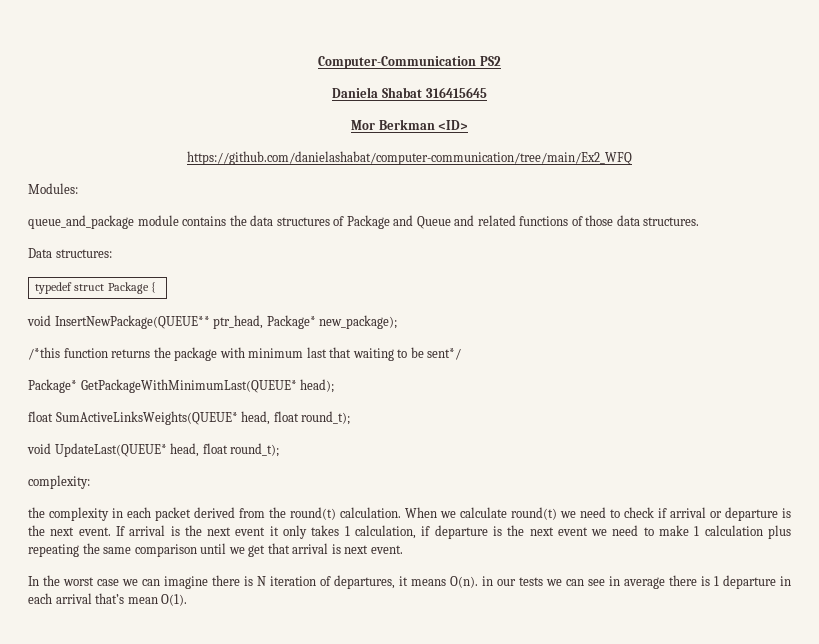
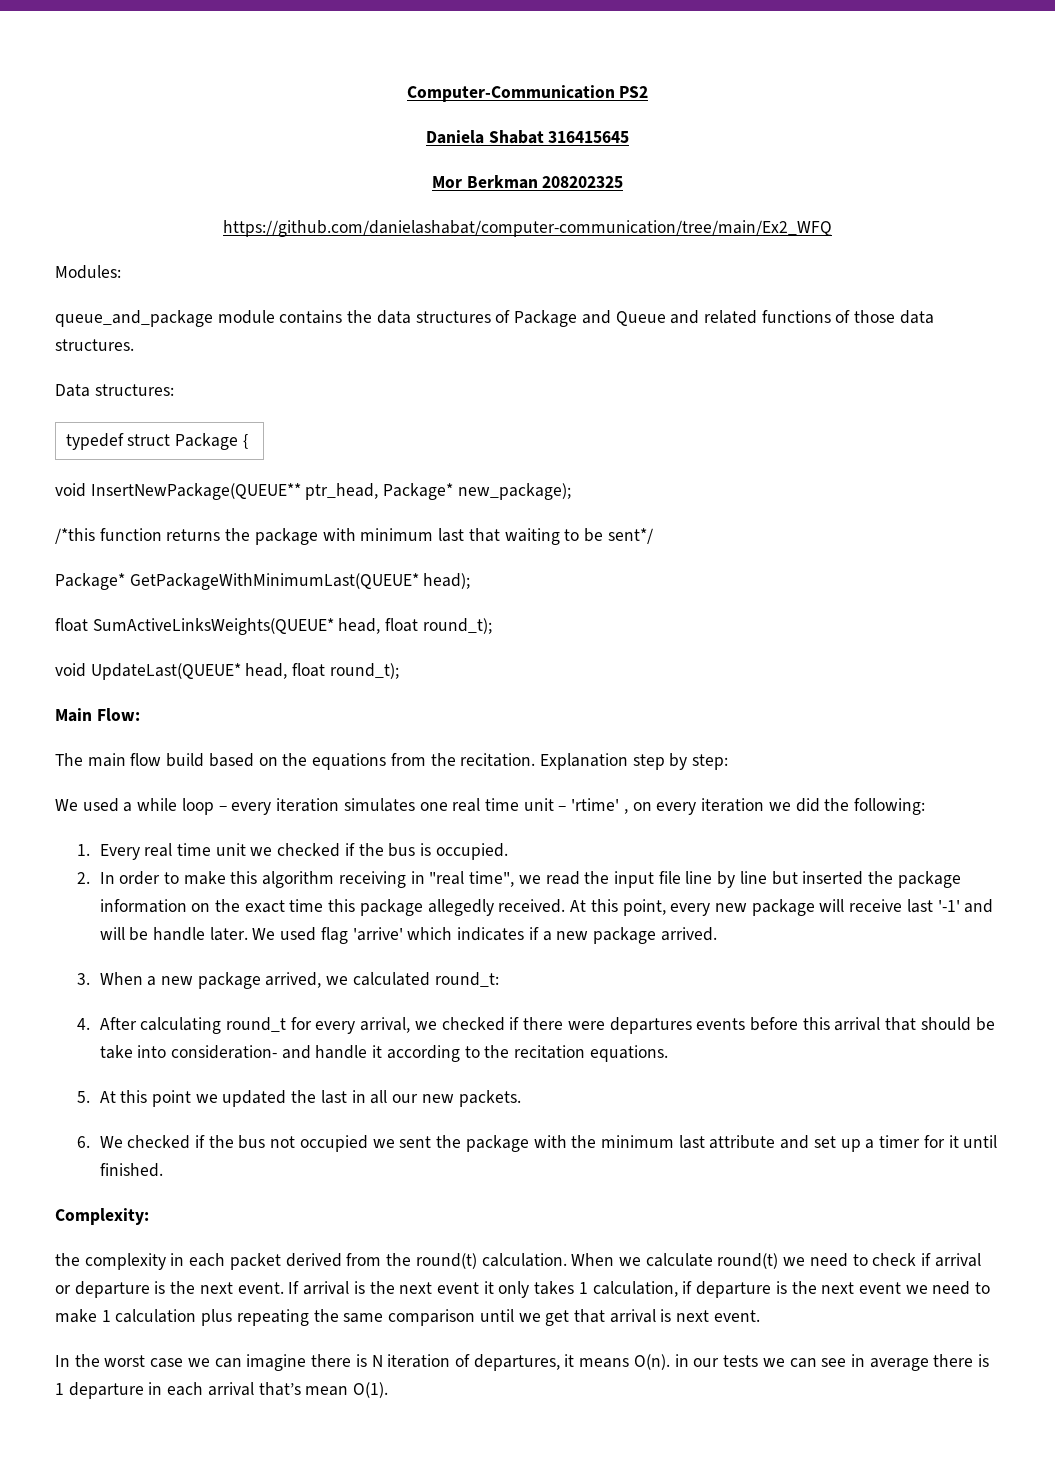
[438,120,469,130] <ID> -> [542,176,624,188] 208202325
[28,475,90,489] complexity: -> [55,708,140,722] [55,753,729,770] [55,798,925,815] [77,843,508,860] [77,871,961,888] [99,899,994,916] [99,927,717,944] [77,972,499,989] [77,1017,995,1034] [99,1045,668,1062] [77,1090,521,1107] [77,1135,998,1152] [99,1163,163,1177] [55,1208,149,1225] Main Flow: // The main flow build based on the equations from the recitation. Explanation step by step: // We used a while loop – every iteration simulates one real time unit – 'rtime' , on every iteration we did the following: // 1. Every real time unit we checked if the bus is occupied. // 2. In order to make this algorithm receiving in "real time", we read the input file line by line but inserted the package information on the exact time this package allegedly received. At this point, every new package will receive last '-1' and will be handle later. We used flag 'arrive' which indicates if a new package arrived. // 3. When a new package arrived, we calculated round_t: // 4. After calculating round_t for every arrival, we checked if there were departures events before this arrival that should be take into consideration- and handle it according to the recitation equations. // 5. At this point we updated the last in all our new packets. // 6. We checked if the bus not occupied we sent the package with the minimum last attribute and set up a timer for it until finished. // Complexity:

